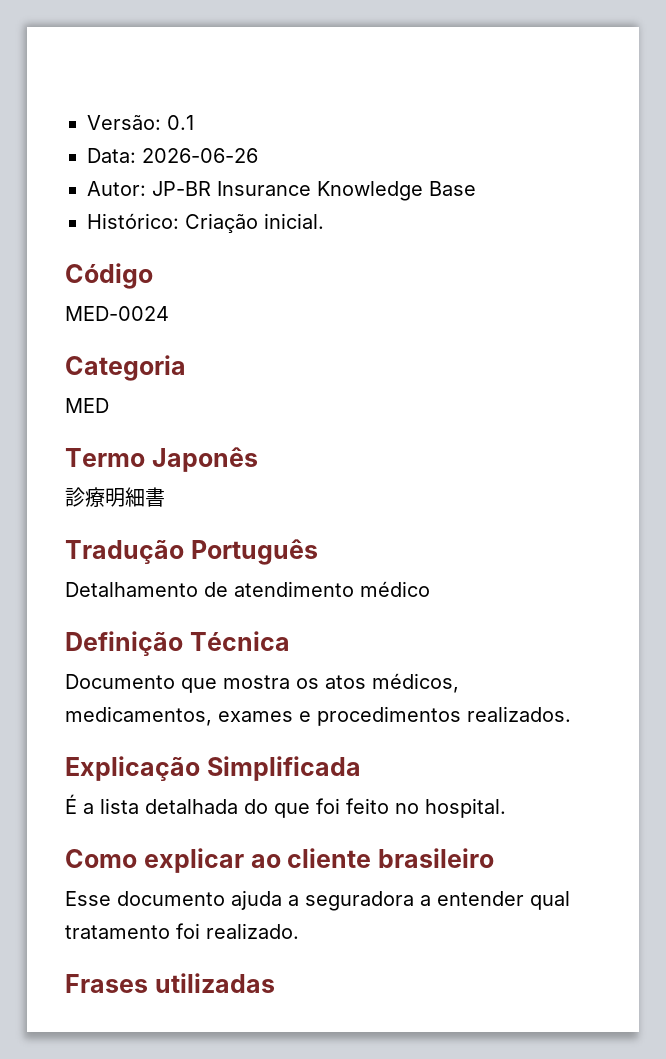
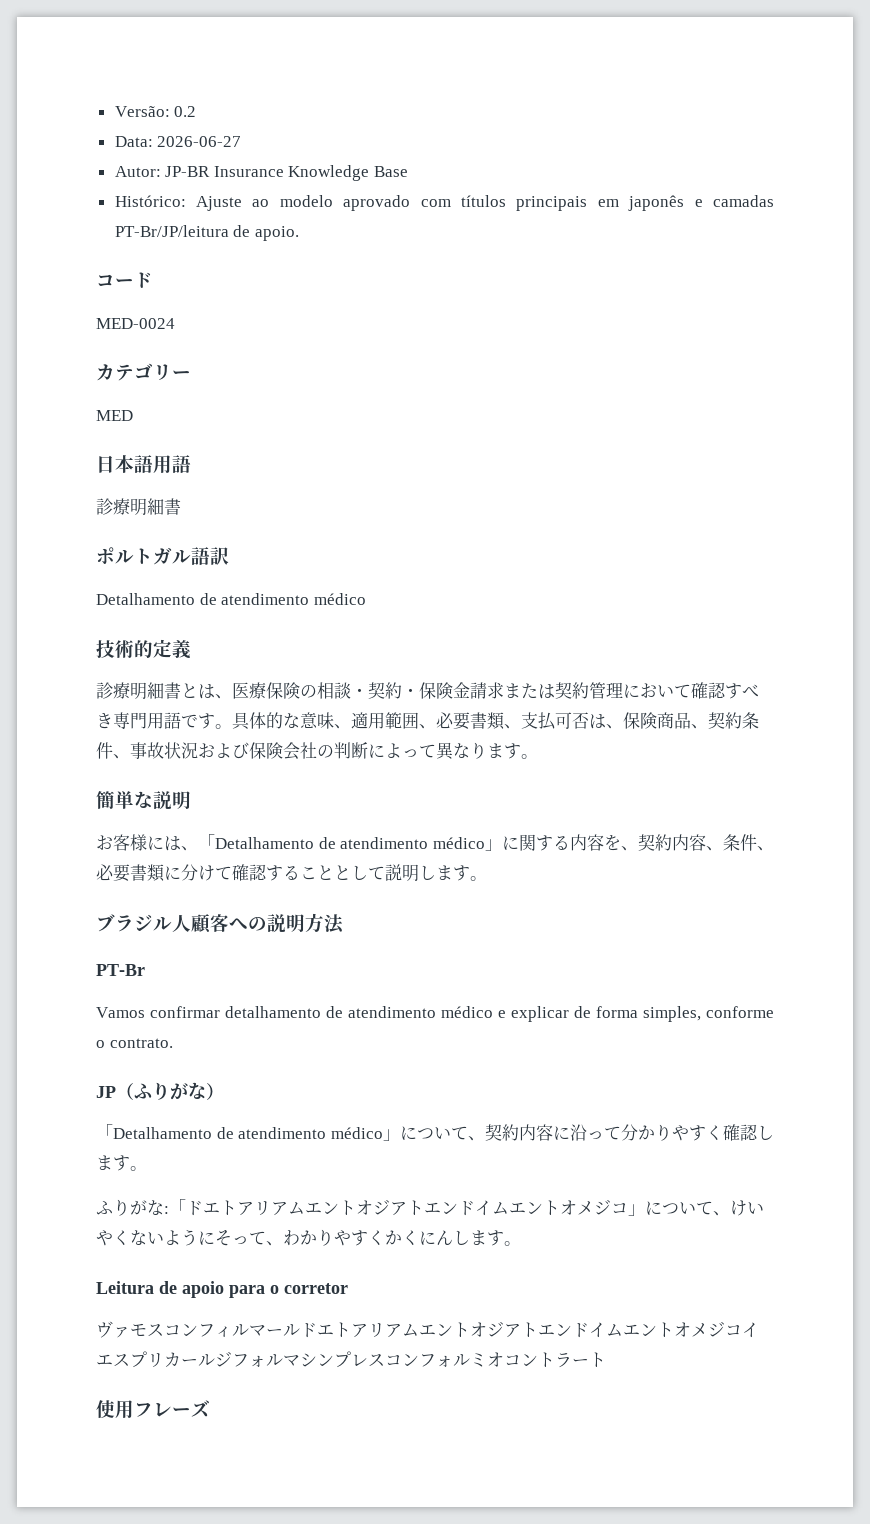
[167,115,194,130] 0.1 -> [174,106,197,117] 0.2
[142,148,258,163] 2026-06-26 -> [157,136,242,147] 2026-06-27
[185,213,324,233] [65,263,153,289] Criação inicial. // Código -> [196,195,774,211] [114,225,299,241] [96,272,153,288] Ajuste ao modelo aprovado com títulos principais em japonês e camadas PT-Br/JP/leitura de apoio. // コード
[65,355,186,381] Categoria -> [96,363,191,381] カテゴリー
[65,447,258,472] Termo Japonês -> [96,455,191,474] 日本語用語
[65,539,318,565] Tradução Português -> [96,547,229,566] ポルトガル語訳
[65,631,290,656] [65,673,459,693] [65,706,571,726] [65,756,361,781] [65,794,506,818] [65,848,494,873] [65,890,570,911] [65,923,299,939] [65,973,275,993] Definição Técnica // Documento que mostra os atos médicos, medicamentos, exames e procedimentos realizados. // Explicação Simplificada // É a lista detalhada do que foi feito no hospital. // Como explicar ao cliente brasileiro // Esse documento ajuda a seguradora a entender qual tratamento foi realizado. // Frases utilizadas -> [96,639,191,659] [96,682,759,700] [96,712,759,730] [96,742,538,760] [96,791,191,810] [96,834,774,851] [96,864,487,882] [96,913,344,934] [96,964,145,976] [96,1006,774,1022] [96,1038,173,1048] [96,1082,224,1100] [96,1124,774,1141] [96,1155,147,1171] [96,1199,764,1216] [96,1229,521,1246] [96,1281,348,1298] [96,1321,759,1338] [96,1351,606,1368] [96,1400,210,1419] 技術的定義 // 診療明細書とは、医療保険の相談・契約・保険金請求または契約管理において確認すべき専門用語です。具体的な意味、適用範囲、必要書類、支払可否は、保険商品、契約条件、事故状況および保険会社の判断によって異なります。 // 簡単な説明 // お客様には、「Detalhamento de atendimento médico」に関する内容を、契約内容、条件、必要書類に分けて確認することとして説明します。 // ブラジル人顧客への説明方法 // PT-Br // Vamos confirmar detalhamento de atendimento médico e explicar de forma simples, conforme o contrato. // JP（ふりがな） // 「Detalhamento de atendimento médico」について、契約内容に沿って分かりやすく確認します。 // ふりがな:「ドエトアリアムエントオジアトエンドイムエントオメジコ」について、けいやくないようにそって、わかりやすくかくにんします。 // Leitura de apoio para o corretor // ヴァモスコンフィルマールドエトアリアムエントオジアトエンドイムエントオメジコイエスプリカールジフォルマシンプレスコンフォルミオコントラート // 使用フレーズ

